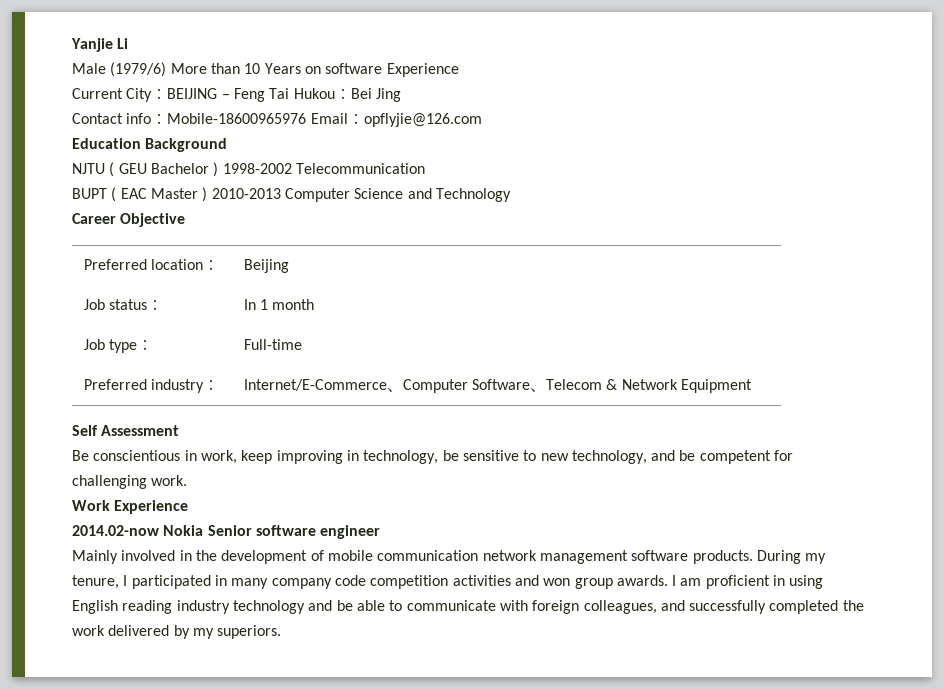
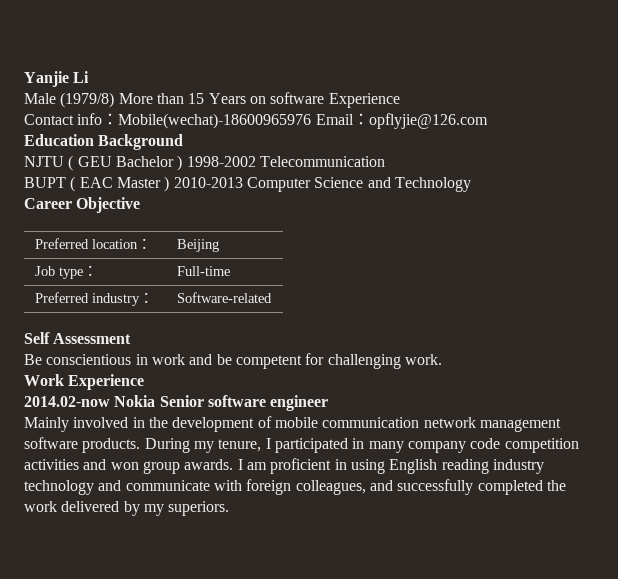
[110,62,167,77] (1979/6) -> [60,92,115,108] (1979/8)
[244,63,261,74] 10 -> [188,93,205,104] 15
[72,88,401,102] // Current City：BEIJING – Feng Tai Hukou：Bei Jing -> (400, 100) none
[167,113,307,124] Mobile-18600965976 -> [118,113,312,129] Mobile(wechat)-18600965976
[83,299,164,310] [243,299,315,310] // Job status： | In 1 month -> (219, 245) none
[243,379,752,393] Internet/E-Commerce、Computer Software、Telecom & Network Equipment -> [176,292,272,303] Software-related
[200,450,647,464] work, keep improving in technology, be sensitive to new technology, -> [151,354,185,365] work
[336,600,403,611] be able to -> (122, 485) none

